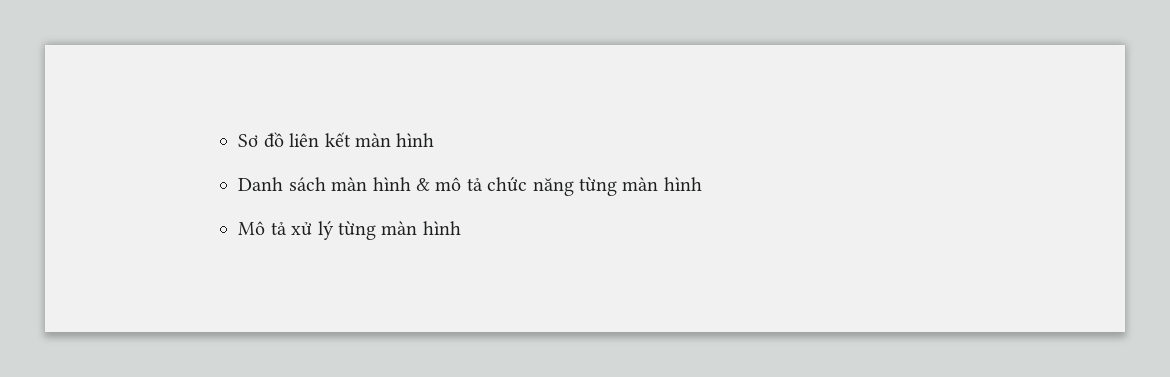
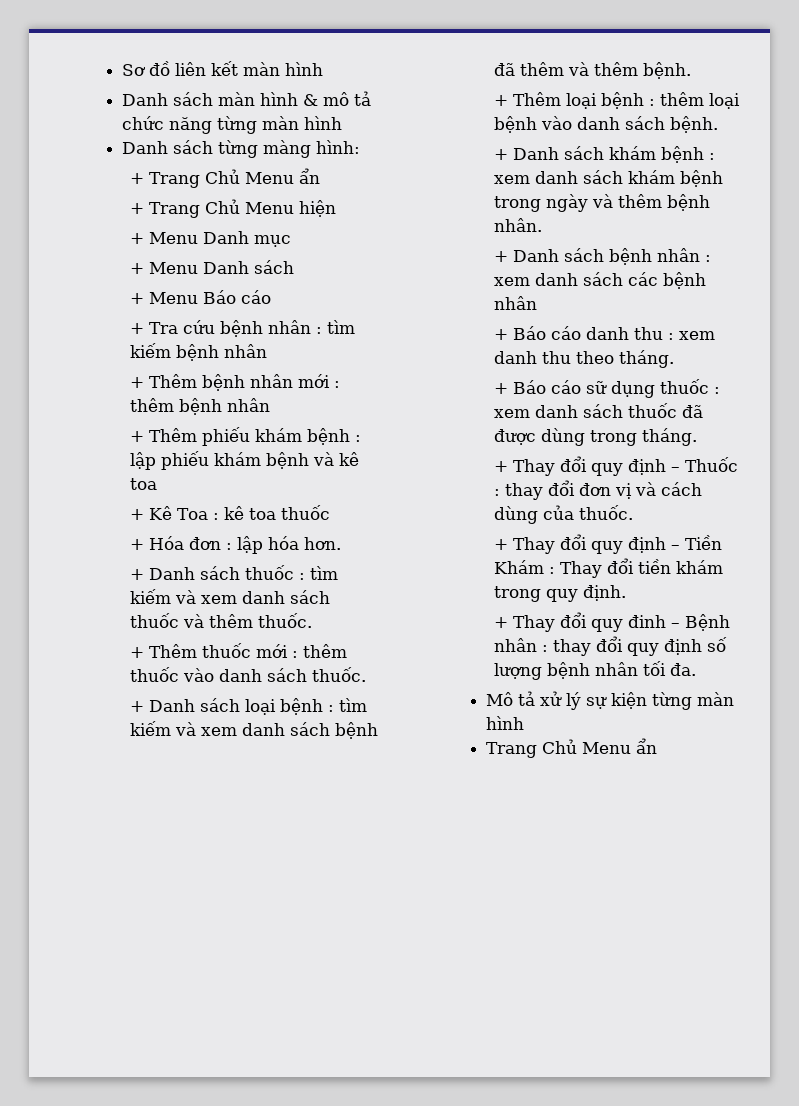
(702, 184) none -> [122,140,361,158] [129,168,320,188] [129,199,336,218] [129,231,291,247] [129,260,294,274] [129,290,271,304] [129,320,355,337] [129,343,267,361] [129,374,340,391] [129,398,270,415] [129,427,361,446] [129,451,359,470] [129,478,157,490] [129,505,330,520] [129,536,341,554] [129,565,338,580] [129,589,330,604] [129,613,312,628] [129,643,347,658] [129,667,366,682] [129,698,367,715] [129,721,378,739] [493,62,691,79] [493,92,740,109] [493,116,718,133] [493,146,715,163] [493,170,723,187] [493,194,710,212] [493,218,542,232] [493,248,711,265] [493,272,706,289] [493,296,537,310] [493,326,715,340] [493,350,674,368] [493,379,720,398] [493,403,703,418] [493,428,697,446] [493,456,738,476] [493,480,702,500] [493,505,633,524] [493,534,722,554] [493,558,723,578] [493,585,626,602] [493,612,730,632] [493,636,727,656] [493,661,696,680] // Danh sách từng màng hình: // + Trang Chủ Menu ẩn // + Trang Chủ Menu hiện // + Menu Danh mục // + Menu Danh sách // + Menu Báo cáo // + Tra cứu bệnh nhân : tìm kiếm bệnh nhân // + Thêm bệnh nhân mới : thêm bệnh nhân // + Thêm phiếu khám bệnh : lập phiếu khám bệnh và kê toa // + Kê Toa : kê toa thuốc // + Hóa đơn : lập hóa hơn. // + Danh sách thuốc : tìm kiếm và xem danh sách thuốc và thêm thuốc. // + Thêm thuốc mới : thêm thuốc vào danh sách thuốc. // + Danh sách loại bệnh : tìm kiếm và xem danh sách bệnh đã thêm và thêm bệnh. // + Thêm loại bệnh : thêm loại bệnh vào danh sách bệnh. // + Danh sách khám bệnh : xem danh sách khám bệnh trong ngày và thêm bệnh nhân. // + Danh sách bệnh nhân : xem danh sách các bệnh nhân // + Báo cáo danh thu : xem danh thu theo tháng. // + Báo cáo sữ dụng thuốc : xem danh sách thuốc đã được dùng trong tháng. // + Thay đổi quy định – Thuốc : thay đổi đơn vị và cách dùng của thuốc. // + Thay đổi quy định – Tiền Khám : Thay đổi tiền khám trong quy định. // + Thay đổi quy đinh – Bệnh nhân : thay đổi quy định số lượng bệnh nhân tối đa.
[338,221,461,240] từng màn hình -> [586,692,735,710] [486,716,525,730] [486,738,658,758] sự kiện từng màn hình // Trang Chủ Menu ẩn

